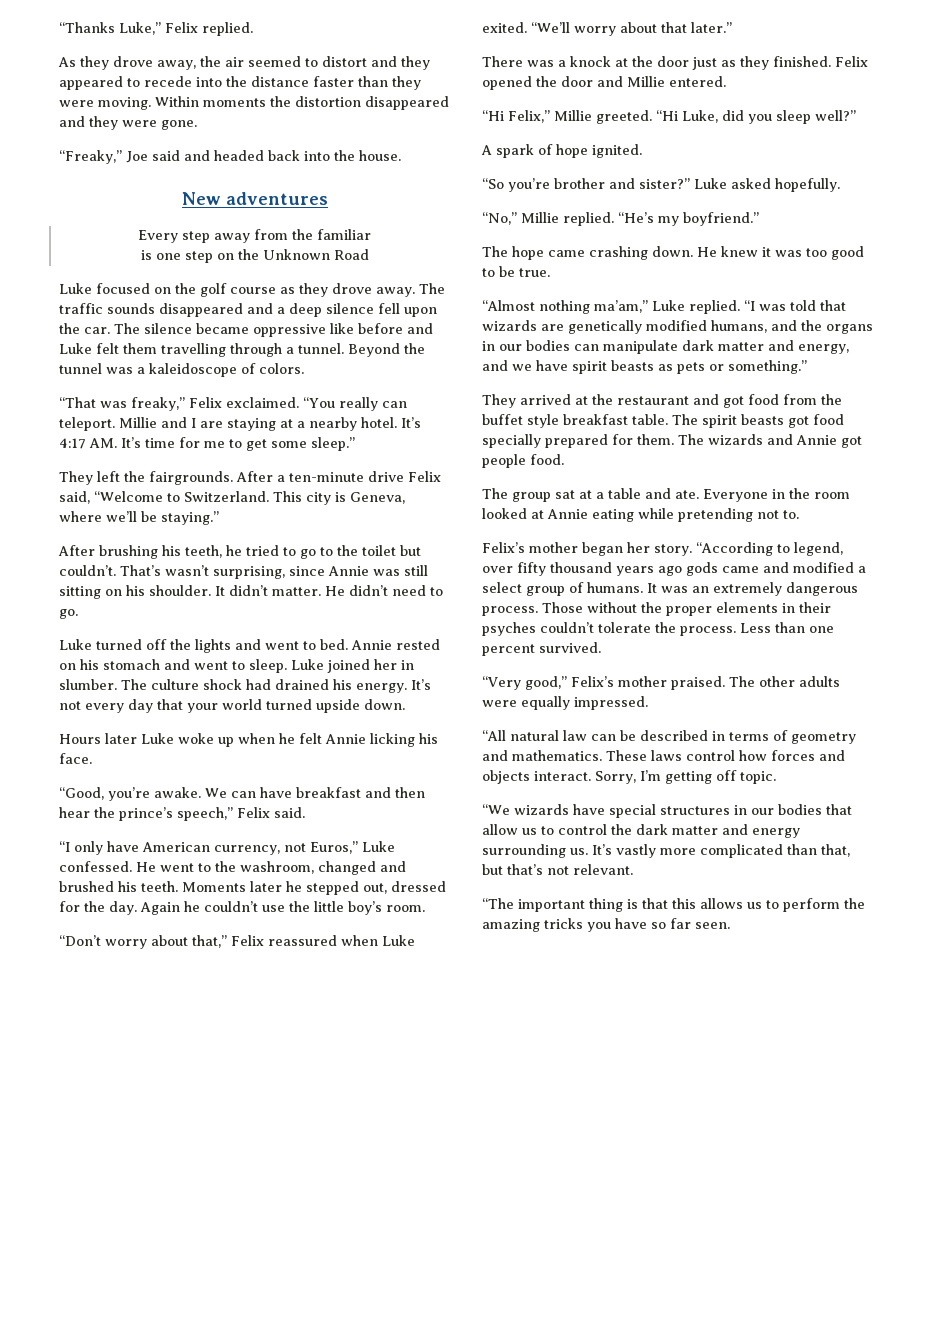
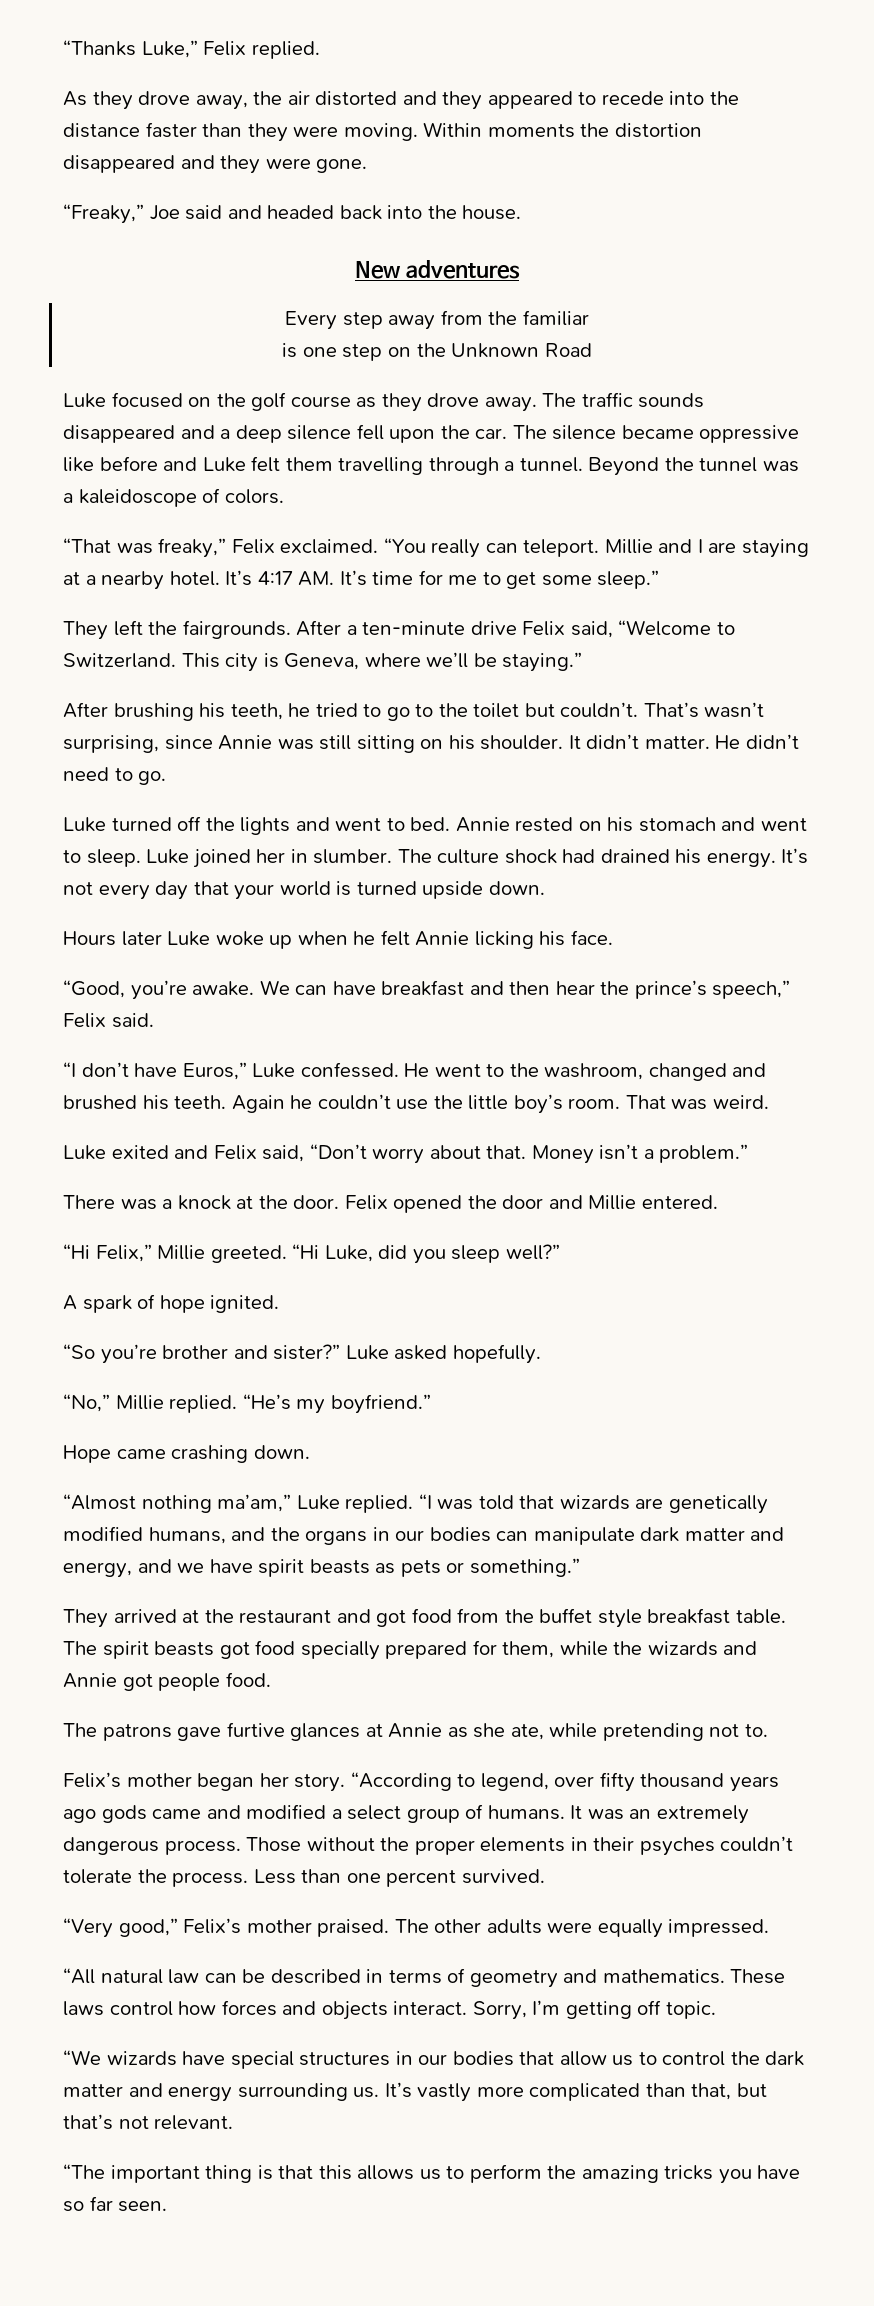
[248,56,367,67] seemed to distort -> [315,91,398,106] distorted
(262, 704) none -> [336,881,352,896] is
[74,841,306,855] only have American currency, not -> [81,1062,178,1077] don’t have
[182,881,446,895] [59,901,137,915] Moments later he stepped out, dressed for the day. -> (227, 1102) none
[59,935,415,949] [482,22,732,36] // “Don’t worry about that,” Felix reassured when Luke exited. “We’ll worry about that later.” -> [625,1095,769,1110] [63,1144,749,1164] That was weird. // Luke exited and Felix said, “Don’t worry about that. Money isn’t a problem.”
[657,56,831,70] door just as they finished. -> [293,1195,340,1209] door.
[482,246,544,260] The hope -> [63,1445,111,1463] Hope
[697,246,864,260] [482,266,550,277] He knew it was too good to be true. -> (310, 1452) none
[637,434,704,445] them. The -> [502,1641,643,1658] them, while the
[512,488,850,502] [482,508,634,522] group sat at a table and ate. Everyone in the room looked at Annie eating -> [102,1722,544,1741] patrons gave furtive glances at Annie as she ate,

